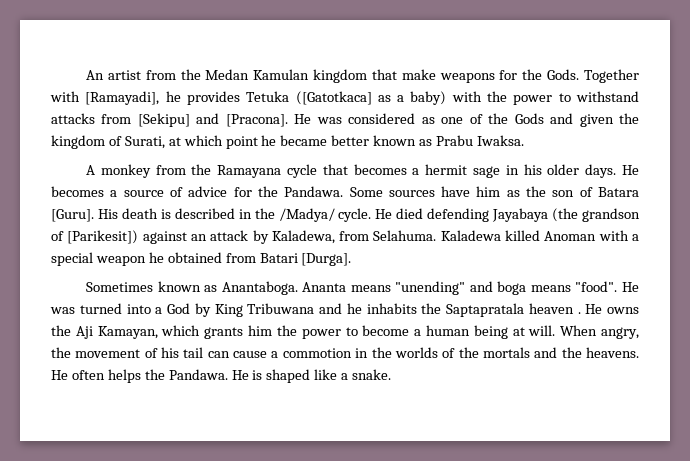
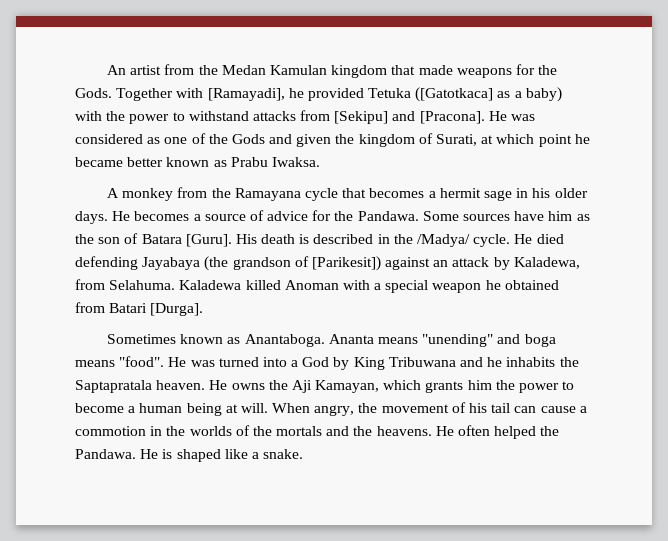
[401,69,436,80] make -> [418,65,453,75] made
[186,91,240,105] provides -> [307,88,364,101] provided
[528,303,581,314] heaven . -> [156,380,206,390] heaven.
[107,369,141,383] helps -> [494,426,537,439] helped

